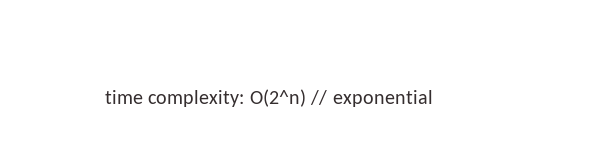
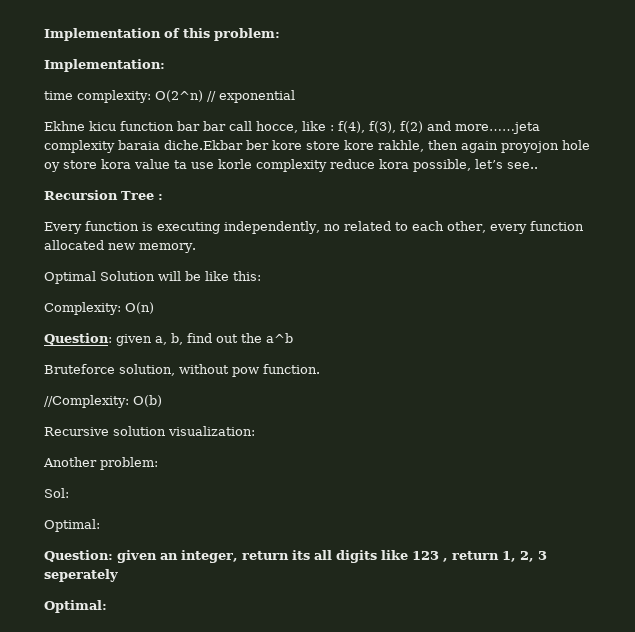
(105, 97) none -> [44,28,280,41] [44,59,165,72] Implementation of this problem: // Implementation: //
(433, 98) none -> [44,121,540,134] [44,140,590,153] [44,159,538,172] [44,190,163,200] [44,221,584,234] [44,240,196,253] [44,271,261,284] [44,302,154,315] [44,333,293,346] [44,364,320,377] [44,395,162,408] [44,426,255,436] [43,457,158,470] [44,488,69,498] [44,519,100,532] [44,550,547,563] [44,569,118,582] [44,600,107,613] // Ekhne kicu function bar bar call hocce, like : f(4), f(3), f(2) and more……jeta complexity baraia diche.Ekbar ber kore store kore rakhle, then again proyojon hole oy store kora value ta use korle complexity reduce kora possible, let’s see.. // Recursion Tree : // Every function is executing independently, no related to each other, every function allocated new memory. // Optimal Solution will be like this: // Complexity: O(n) // Question: given a, b, find out the a^b // Bruteforce solution, without pow function. // //Complexity: O(b) // Recursive solution visualization: // Another problem: // Sol: // Optimal: // Question: given an integer, return its all digits like 123 , return 1, 2, 3 seperately // Optimal:

